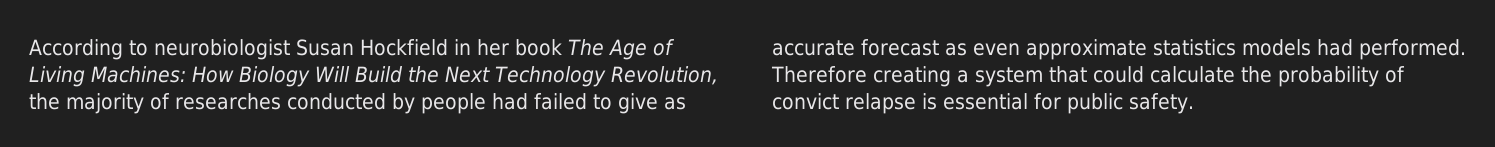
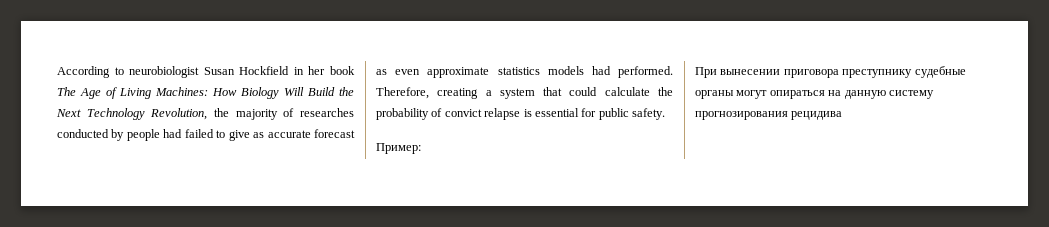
[771,66,867,83] Therefore -> [376,87,429,99] Therefore,
(1194, 103) none -> [376,143,421,154] [695,66,966,78] [695,90,934,99] [695,111,843,120] // Пример: // При вынесении приговора преступнику судебные органы могут опираться на данную систему прогнозирования рецидива

